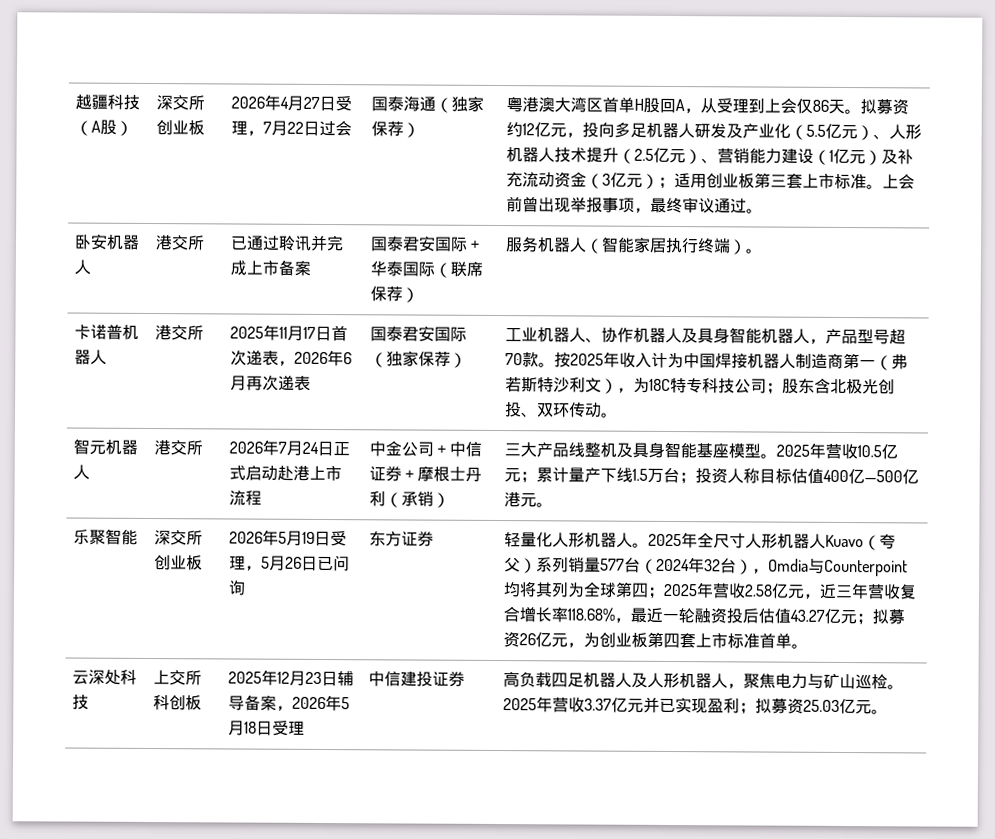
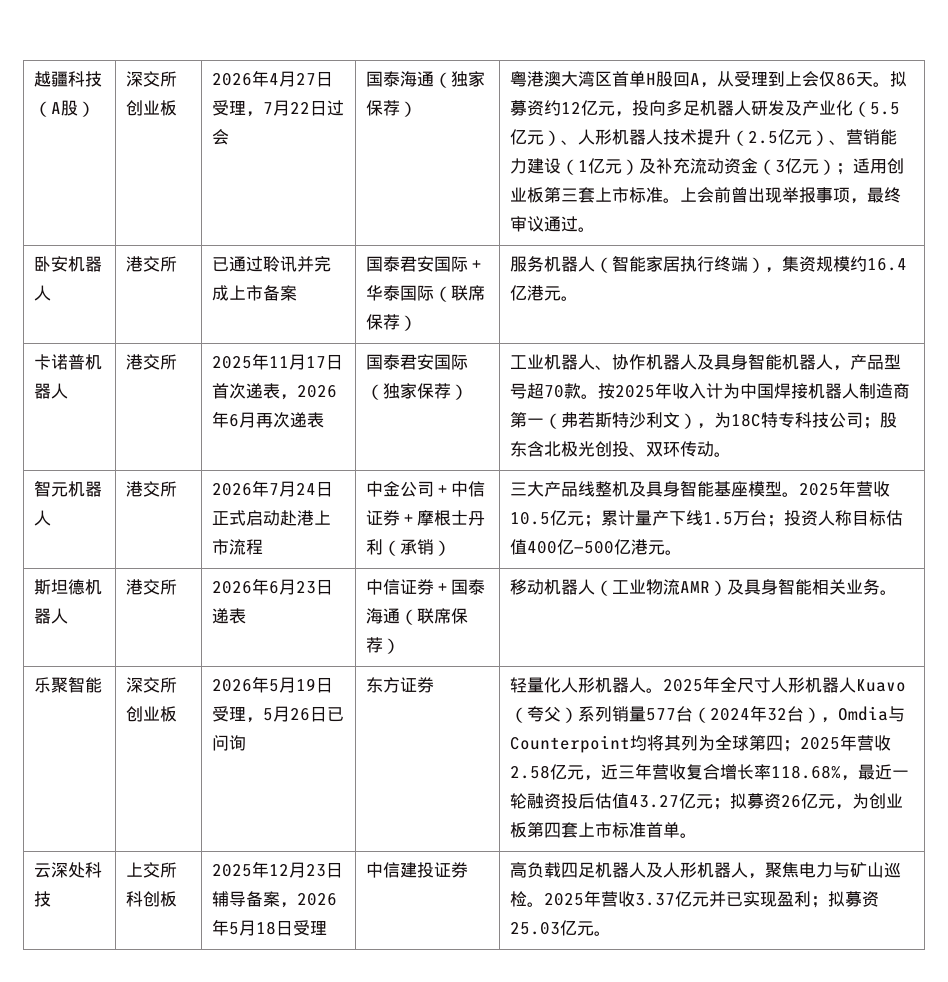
(748, 247) none -> [765,256,908,273] [510,285,562,301] ，集资规模约16.4亿港元
(554, 505) none -> [34,579,103,595] [34,608,69,624] [126,579,178,595] [212,578,334,595] [212,608,247,624] [366,579,486,595] [366,608,469,625] [366,637,401,654] [510,578,898,596] // 斯坦德机器人 | 港交所 | 2026年6月23日递表 | 中信证券＋国泰海通（联席保荐） | 移动机器人（工业物流AMR）及具身智能相关业务。

